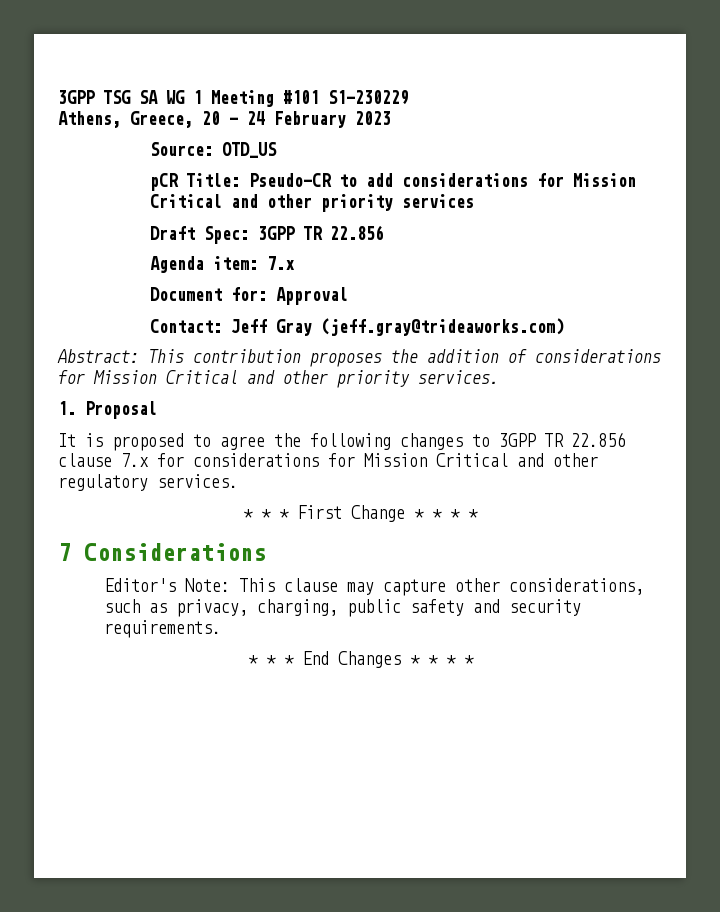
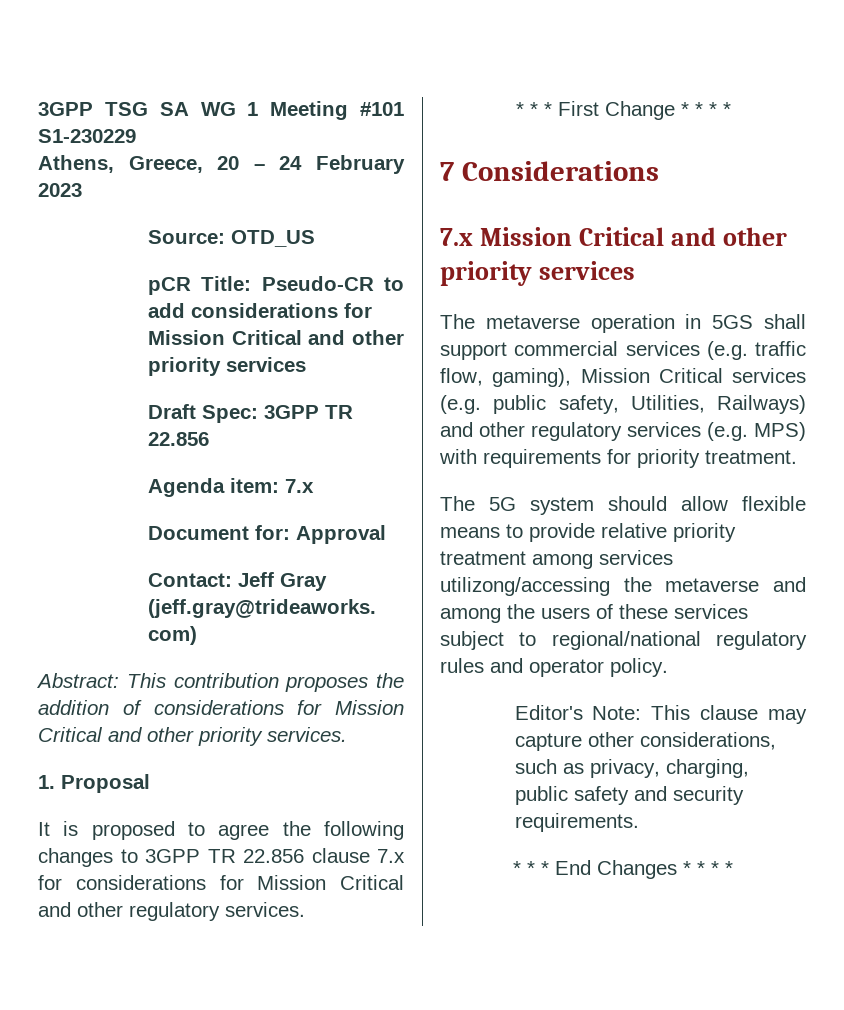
(266, 552) none -> [440,227,788,246] [440,261,636,286] [440,314,806,333] [440,341,806,360] [440,368,806,387] [440,395,806,414] [440,422,806,441] [439,449,797,468] [440,496,806,515] [440,523,736,542] [440,550,673,569] [440,577,806,596] [440,604,748,623] [440,631,807,650] [440,658,668,677] // 7.x Mission Critical and other priority services // The metaverse operation in 5GS shall support commercial services (e.g. traffic flow, gaming), Mission Critical services (e.g. public safety, Utilities, Railways) and other regulatory services (e.g. MPS) with requirements for priority treatment. // The 5G system should allow flexible means to provide relative priority treatment among services utilizong/accessing the metaverse and among the users of these services subject to regional/national regulatory rules and operator policy.

